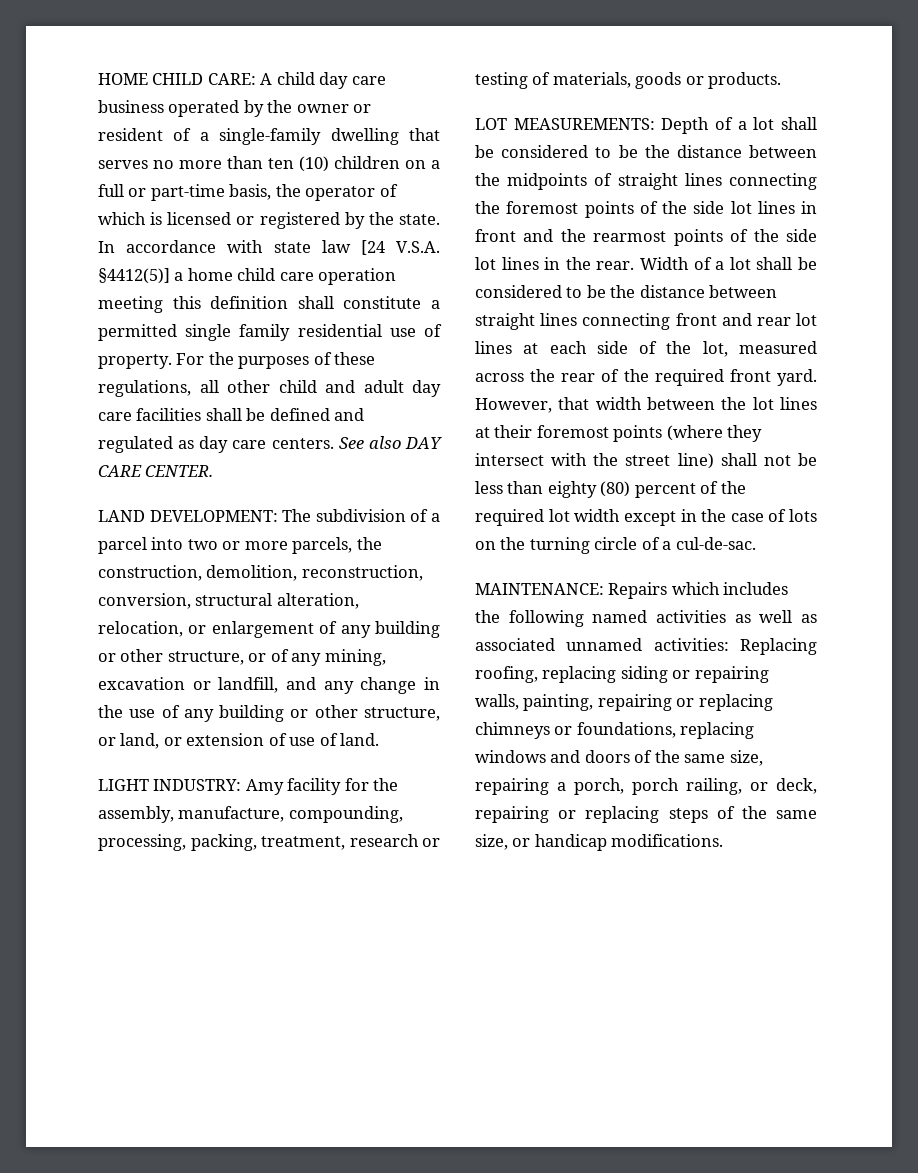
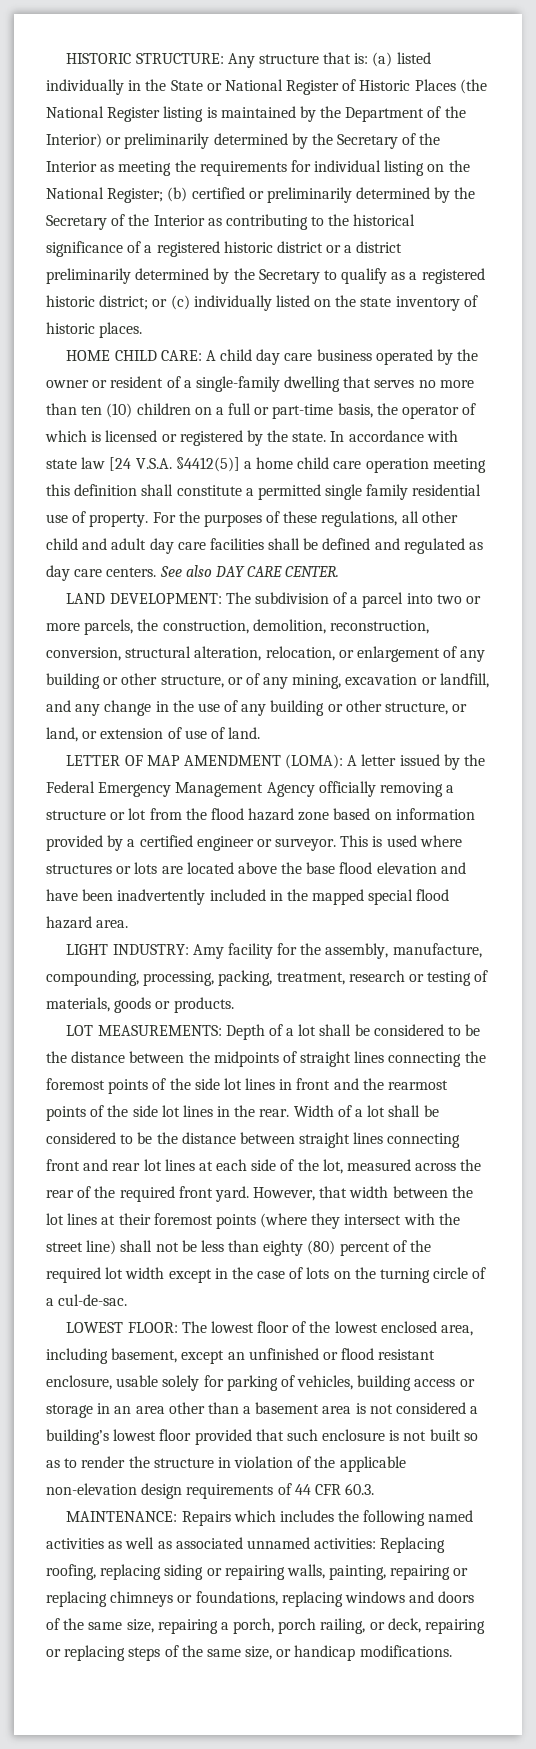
(98, 79) none -> [66,52,431,68] [46,79,487,95] [46,106,466,122] [46,133,441,149] [46,160,470,176] [46,187,476,203] [46,214,416,230] [46,241,403,257] [46,268,485,284] [46,295,478,311] [46,322,143,338] HISTORIC STRUCTURE: Any structure that is: (a) listed individually in the State or National Register of Historic Places (the National Register listing is maintained by the Department of the Interior) or preliminarily determined by the Secretary of the Interior as meeting the requirements for individual listing on the National Register; (b) certified or preliminarily determined by the Secretary of the Interior as contributing to the historical significance of a registered historic district or a district preliminarily determined by the Secretary to qualify as a registered historic district; or (c) individually listed on the state inventory of historic places. //
(380, 739) none -> [66,754,485,770] [46,781,455,797] [46,808,475,821] [46,835,462,851] [46,862,466,874] [46,889,450,905] [46,916,129,929] // LETTER OF MAP AMENDMENT (LOMA): A letter issued by the Federal Emergency Management Agency officially removing a structure or lot from the flood hazard zone based on information provided by a certified engineer or surveyor. This is used where structures or lots are located above the base flood elevation and have been inadvertently included in the mapped special flood hazard area.
(756, 543) none -> [66,1321,473,1336] [46,1348,436,1364] [46,1375,475,1391] [46,1402,479,1418] [46,1429,478,1445] [46,1456,406,1472] [46,1483,375,1499] // LOWEST FLOOR: The lowest floor of the lowest enclosed area, including basement, except an unfinished or flood resistant enclosure, usable solely for parking of vehicles, building access or storage in an area other than a basement area is not considered a building’s lowest floor provided that such enclosure is not built so as to render the structure in violation of the applicable non-elevation design requirements of 44 CFR 60.3.

